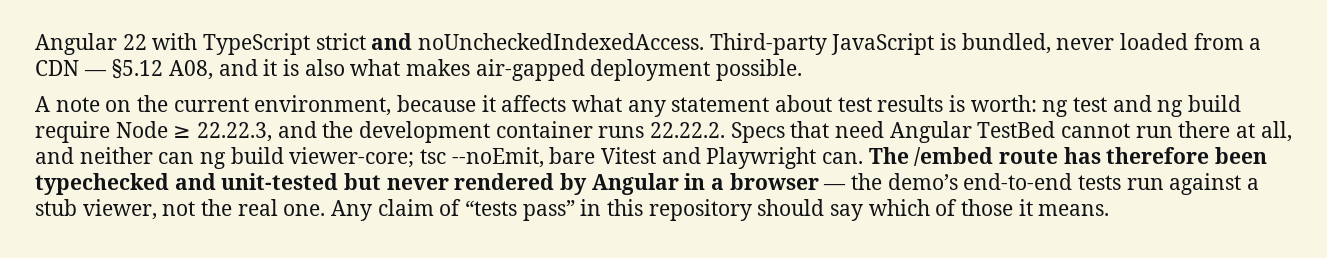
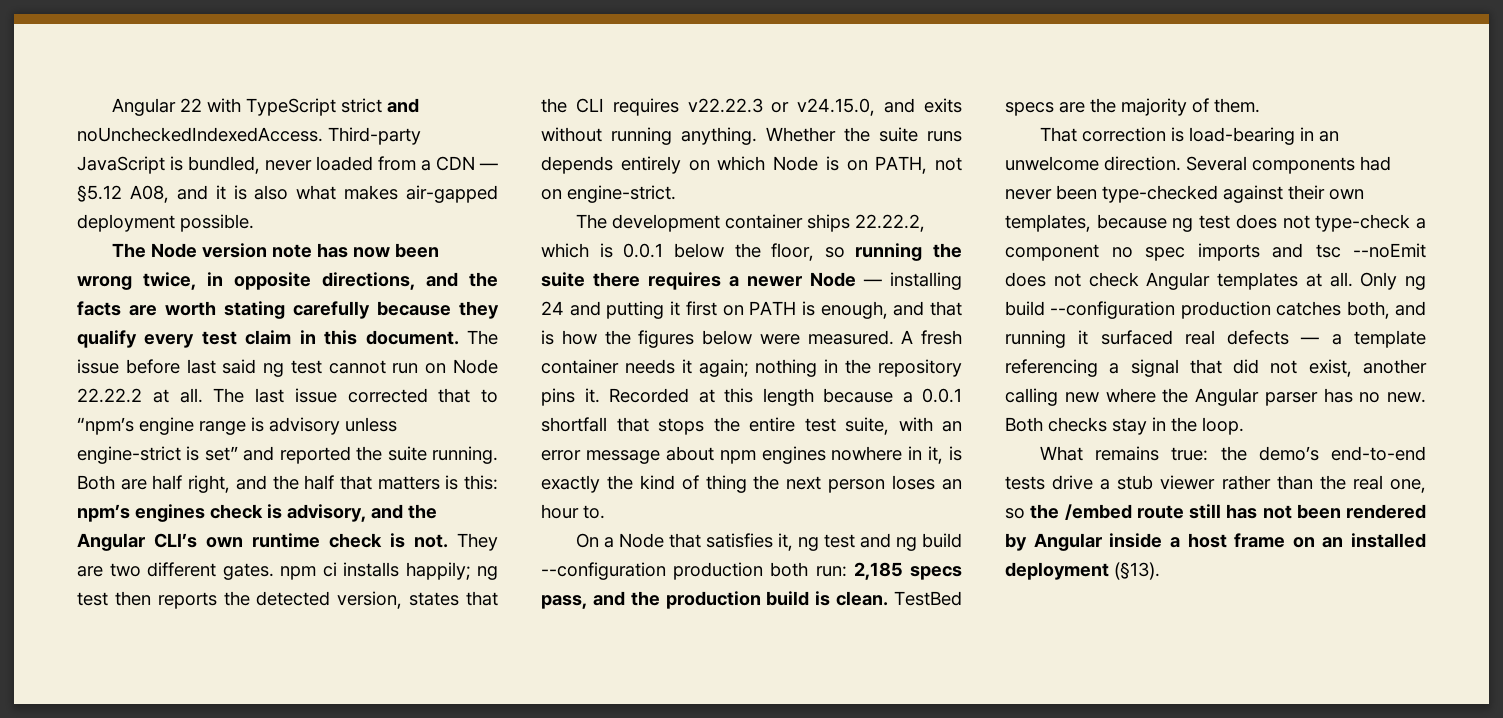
[35,95,1037,117] A note on the current environment, because it affects what any statement about test results is worth: -> [111,243,439,258] [77,272,498,290] [77,301,499,319] [77,330,498,348] [77,359,498,377] [77,388,498,403] [77,417,397,435] [77,446,498,464] [77,475,498,493] [77,504,437,522] [77,533,498,551] [77,562,498,580] [77,591,498,609] [541,98,962,116] [541,127,962,145] [541,156,962,174] [541,185,676,203] [575,214,925,232] [541,243,962,261] [541,272,962,290] [541,301,962,319] [541,330,962,348] [541,359,962,377] [541,388,962,406] [541,417,962,435] [541,446,962,464] [541,475,962,493] [541,504,605,519] [575,533,793,551] The Node version note has now been wrong twice, in opposite directions, and the facts are worth stating carefully because they qualify every test claim in this document. The issue before last said ng test cannot run on Node 22.22.2 at all. The last issue corrected that to “npm’s engine range is advisory unless engine-strict is set” and reported the suite running. Both are half right, and the half that matters is this: npm’s engines check is advisory, and the Angular CLI’s own runtime check is not. They are two different gates. npm ci installs happily; ng test then reports the detected version, states that the CLI requires v22.22.3 or v24.15.0, and exits without running anything. Whether the suite runs depends entirely on which Node is on PATH, not on engine-strict. // The development container ships 22.22.2, which is 0.0.1 below the floor, so running the suite there requires a newer Node — installing 24 and putting it first on PATH is enough, and that is how the figures below were measured. A fresh container needs it again; nothing in the repository pins it. Recorded at this length because a 0.0.1 shortfall that stops the entire test suite, with an error message about npm engines nowhere in it, is exactly the kind of thing the next person loses an hour to. // On a Node that satisfies it,
[35,121,1292,143] [35,147,1268,169] [35,173,1260,195] [35,199,1110,221] require Node ≥ 22.22.3, and the development container runs 22.22.2. Specs that need Angular TestBed cannot run there at all, and neither can ng build viewer-core; tsc --noEmit, bare Vitest and Playwright can. The /embed route has therefore been typechecked and unit-tested but never rendered by Angular in a browser — the demo’s end-to-end tests run against a stub viewer, not the real one. Any claim of “tests pass” in this repository should say which of those it means. -> [541,562,962,580] [541,591,962,609] [1005,98,1260,116] [1039,127,1339,145] [1005,156,1391,174] [1005,185,1364,203] [1005,214,1426,232] [1005,243,1426,261] [1005,272,1426,290] [1005,301,1426,319] [1005,330,1426,348] [1005,359,1427,377] [1005,388,1426,406] [1005,417,1244,435] [1039,446,1426,461] [1005,475,1426,493] [1005,504,1426,520] [1005,533,1426,551] [1005,562,1160,580] --configuration production both run: 2,185 specs pass, and the production build is clean. TestBed specs are the majority of them. // That correction is load-bearing in an unwelcome direction. Several components had never been type-checked against their own templates, because ng test does not type-check a component no spec imports and tsc --noEmit does not check Angular templates at all. Only ng build --configuration production catches both, and running it surfaced real defects — a template referencing a signal that did not exist, another calling new where the Angular parser has no new. Both checks stay in the loop. // What remains true: the demo’s end-to-end tests drive a stub viewer rather than the real one, so the /embed route still has not been rendered by Angular inside a host frame on an installed deployment (§13).

